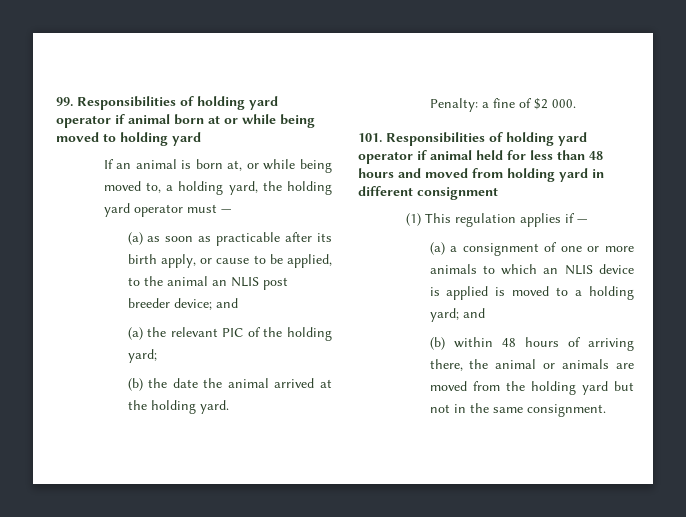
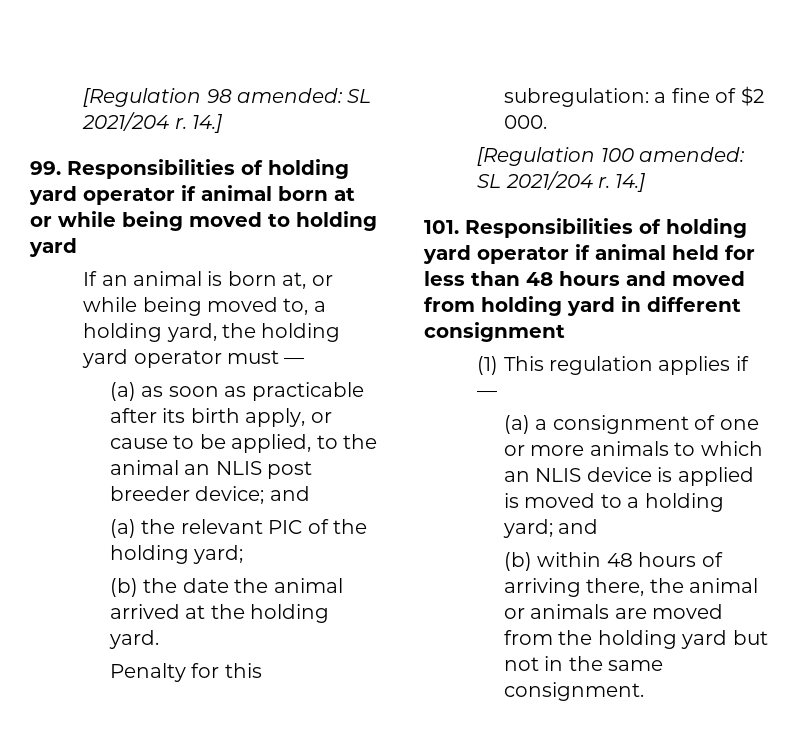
(56, 101) none -> [83,88,372,107] [82,112,224,133] [Regulation 98 amended: SL 2021/204 r. 14.] //
[429,98,478,112] Penalty: -> [109,663,262,682] [503,88,649,107] Penalty for this subregulation:
(576, 103) none -> [477,147,746,166] [477,171,647,192] // [Regulation 100 amended: SL 2021/204 r. 14.]

